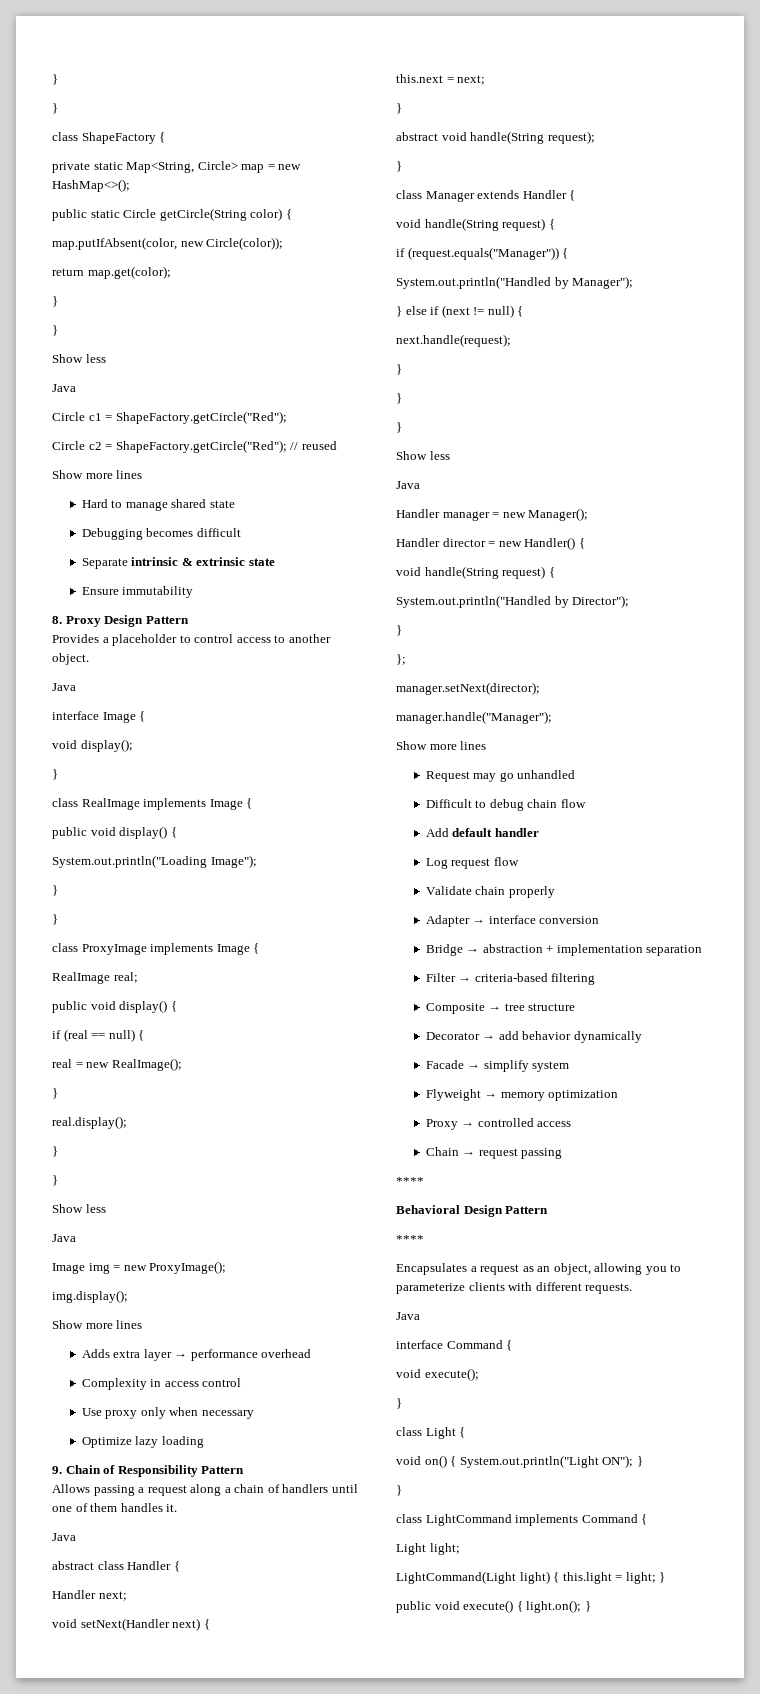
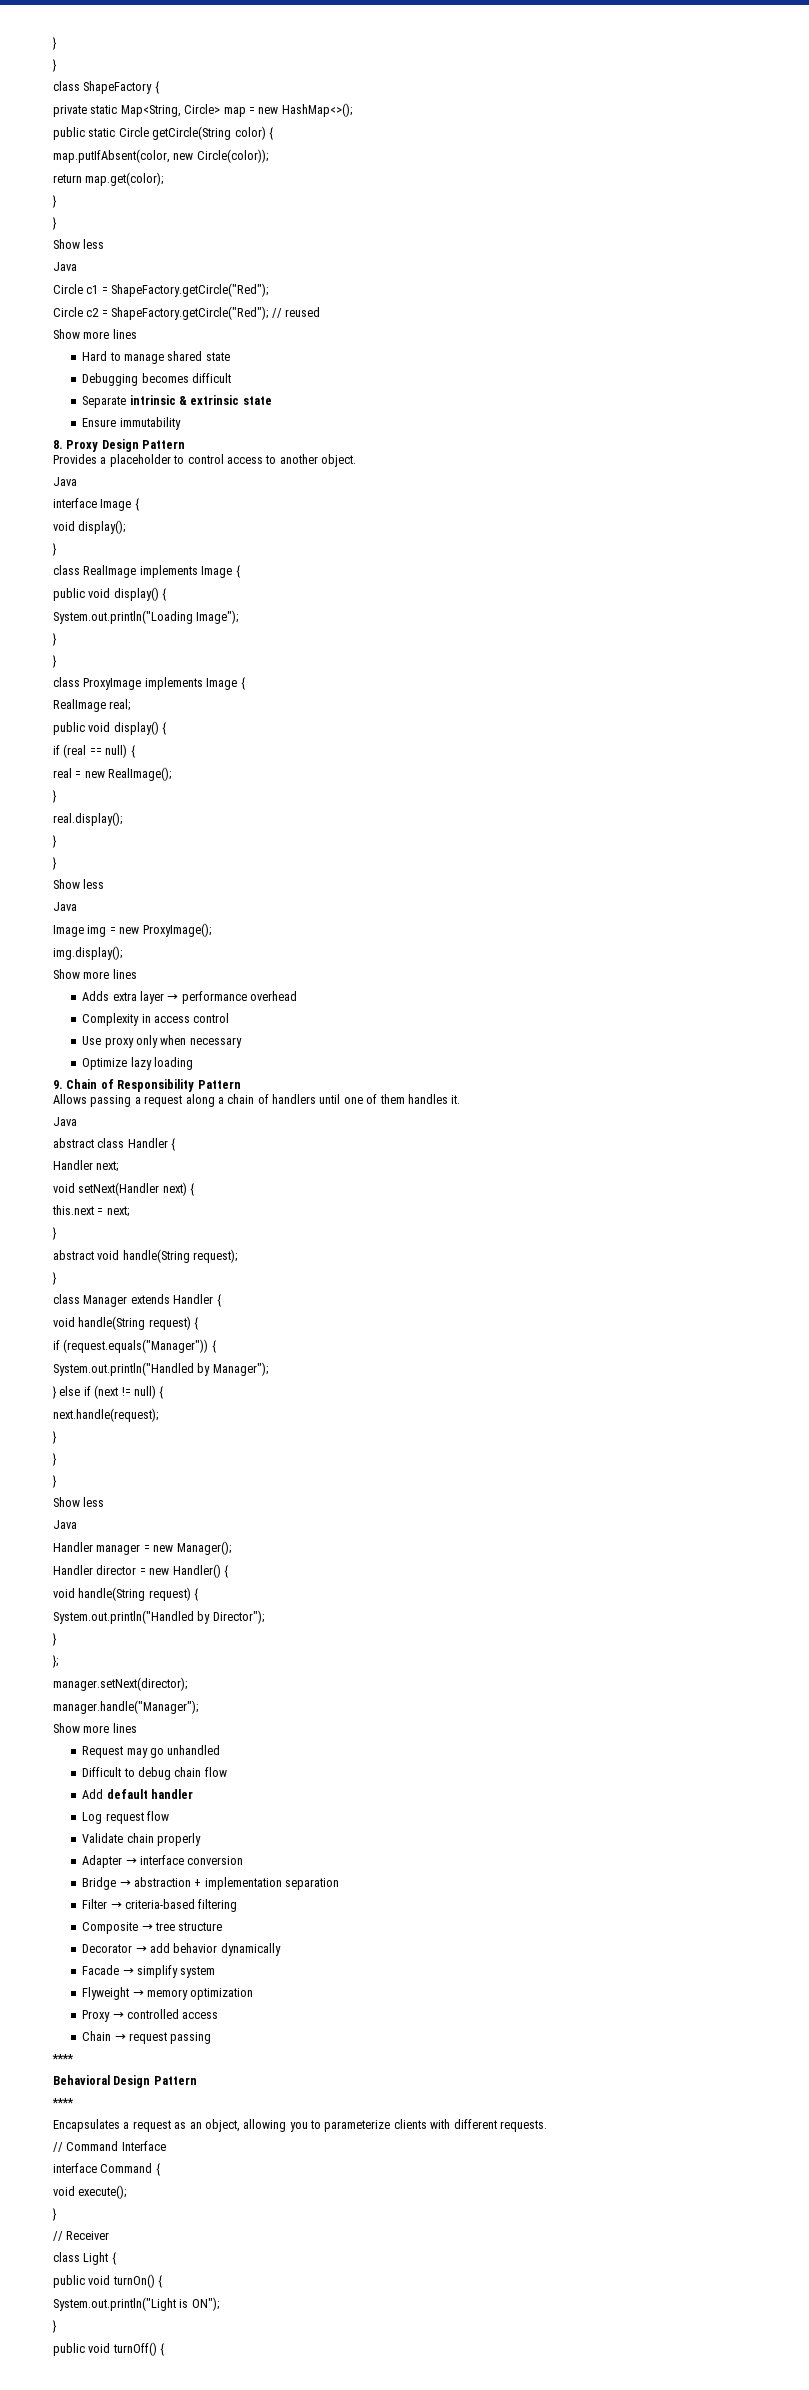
[396,1312,420,1320] Java -> [53,2141,166,2152] // Command Interface
(402, 1403) none -> [53,2231,110,2241] // // Receiver
[396,1455,643,1468] [396,1485,402,1496] [396,1514,648,1526] [396,1543,460,1555] [396,1571,656,1584] void on() { System.out.println("Light ON"); } // } // class LightCommand implements Command { // Light light; // LightCommand(Light light) { this.light = light; -> [53,2274,163,2288] [53,2297,219,2311] public void turnOn() { // System.out.println("Light is ON"); //
[463,1600,591,1613] execute() { light.on(); } -> [112,2342,165,2356] turnOff() {

